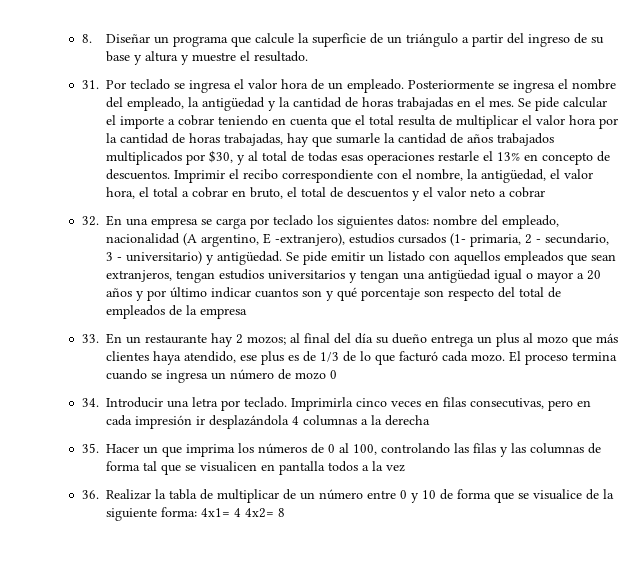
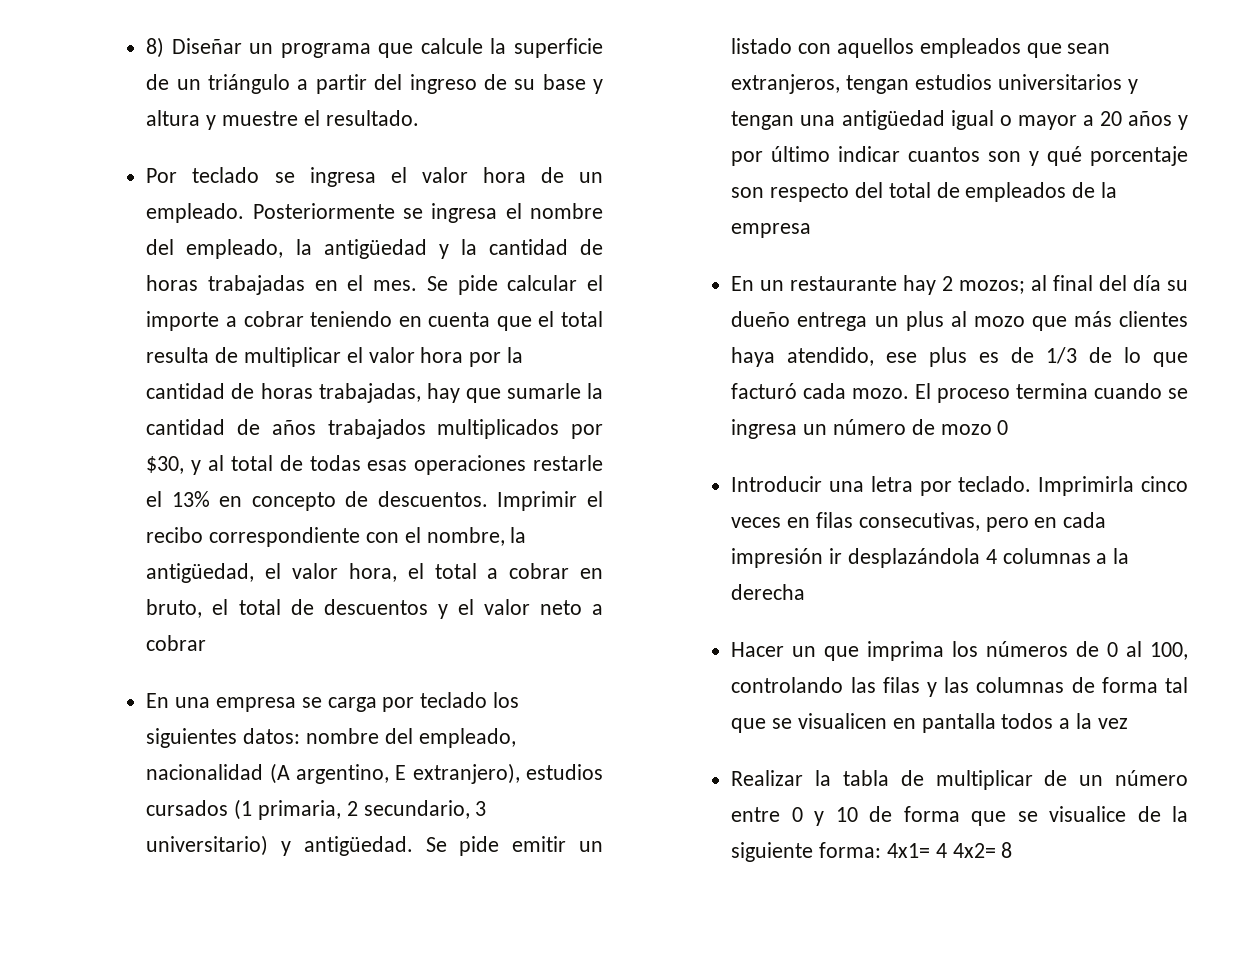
[81,34,92,43] 8. -> [146,37,165,58] 8)
[81,80,99,89] 31. -> (419, 118) none
[81,216,99,226] 32. -> (207, 643) none
[274,233,345,246] -extranjero), -> [412,763,520,784] extranjero),
[449,233,466,246] (1- -> [234,799,253,820] (1
[535,239,541,243] - -> (358, 808) none
[116,257,122,261] - -> (487, 808) none
[81,334,99,343] 33. -> (812, 230) none
[81,398,99,407] 34. -> (1009, 427) none
[81,443,99,453] 35. -> (806, 592) none
[81,490,99,499] 36. -> (1128, 723) none

